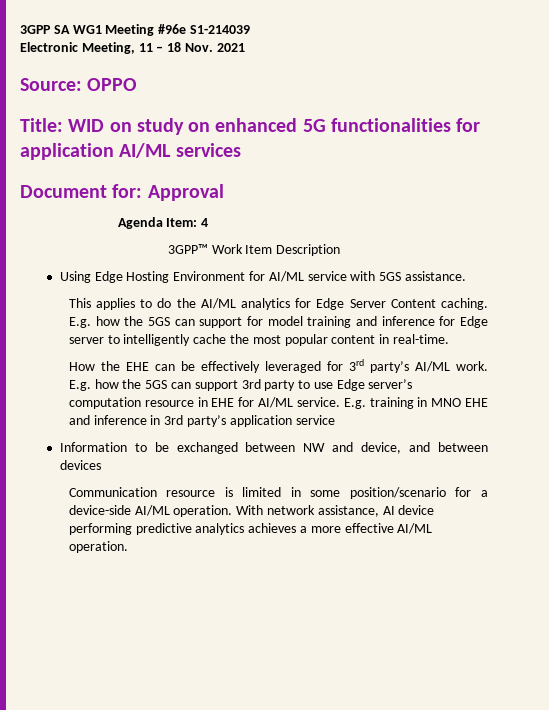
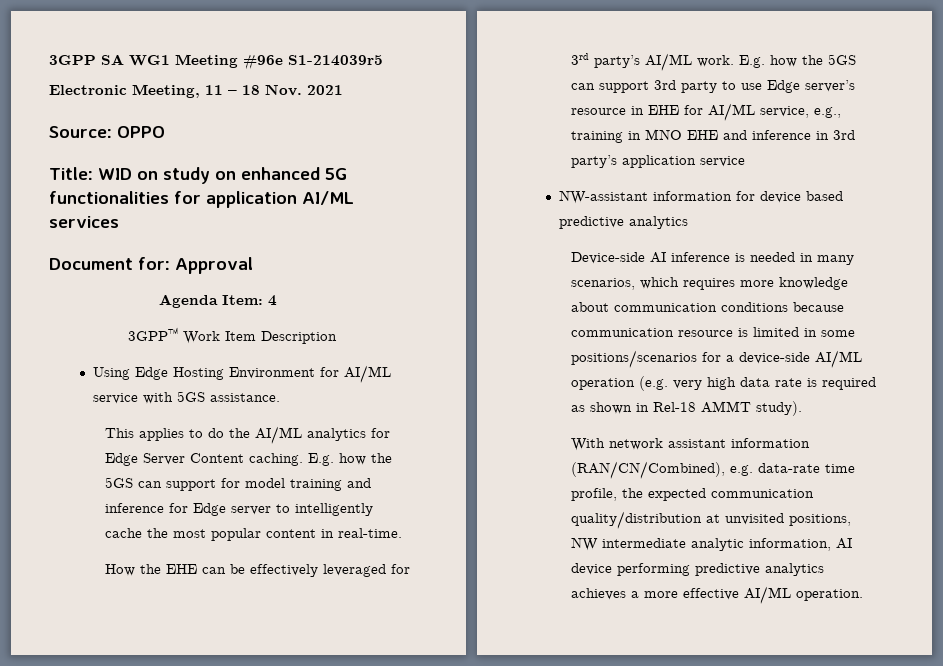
[189,25,250,34] S1-214039 -> [288,55,383,66] S1-214039r5
[68,397,141,409] computation -> (856, 86) none
[296,397,366,409] service. E.g. -> [760,106,842,118] service, e.g.,
[59,442,488,454] [59,460,101,470] [68,487,157,497] Information to be exchanged between NW and device, and between devices // Communication -> [559,190,844,204] [559,216,689,229] [571,252,855,265] [571,277,849,290] [571,302,845,312] [571,328,675,337] NW-assistant information for device based predictive analytics // Device-side AI inference is needed in many scenarios, which requires more knowledge about communication conditions because communication
[349,487,446,499] position/scenario -> [571,350,698,368] positions/scenarios
[173,505,379,517] operation. With network assistance, -> [571,376,877,391] [571,401,803,416] [571,438,811,451] [571,461,856,479] [571,488,815,501] [571,511,852,529] [571,537,832,551] operation (e.g. very high data rate is required as shown in Rel-18 AMMT study). // With network assistant information (RAN/CN/Combined), e.g. data-rate time profile, the expected communication quality/distribution at unvisited positions, NW intermediate analytic information,

